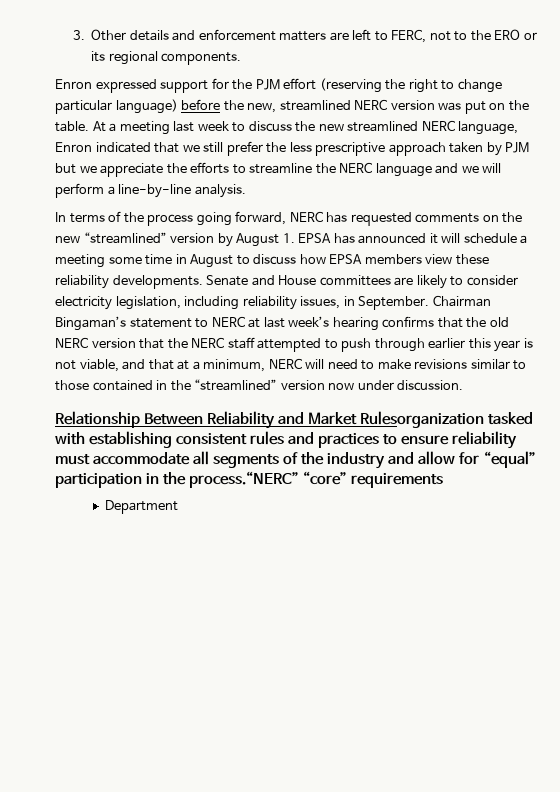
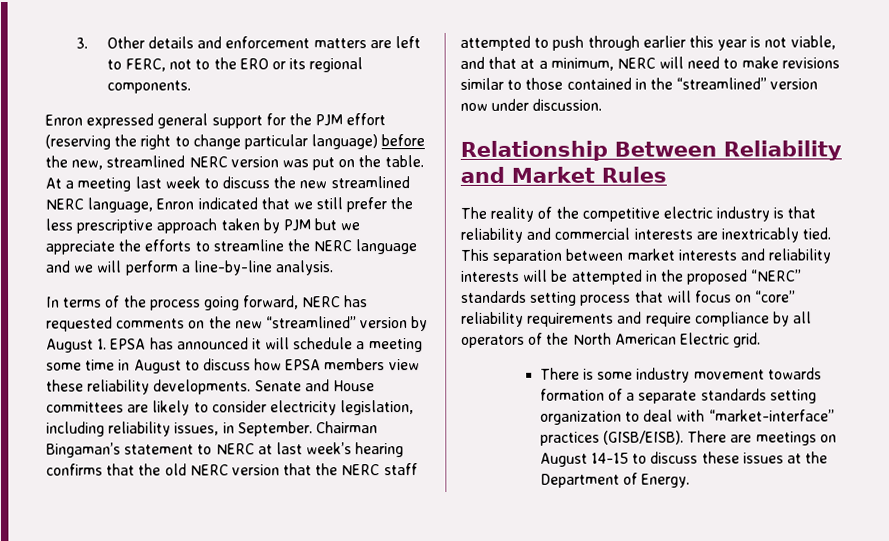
(157, 86) none -> [157,113,209,129] general
[360,411,534,428] [55,431,518,449] [55,451,536,469] [55,471,444,488] [104,500,178,514] Rulesorganization tasked with establishing consistent rules and practices to ensure reliability must accommodate all segments of the industry and allow for “equal” participation in the process.“NERC” “core” requirements // Department -> [601,166,667,183] [460,206,817,222] [460,227,832,243] [460,248,832,264] [461,269,803,285] [461,290,797,306] [461,311,813,327] [461,332,762,348] [539,367,822,383] [539,388,817,404] [539,409,835,425] [539,430,837,446] [539,451,829,467] [539,472,691,488] Rules // The reality of the competitive electric industry is that reliability and commercial interests are inextricably tied. This separation between market interests and reliability interests will be attempted in the proposed “NERC” standards setting process that will focus on “core” reliability requirements and require compliance by all operators of the North American Electric grid. // There is some industry movement towards formation of a separate standards setting organization to deal with “market-interface” practices (GISB/EISB). There are meetings on August 14-15 to discuss these issues at the Department of Energy.

